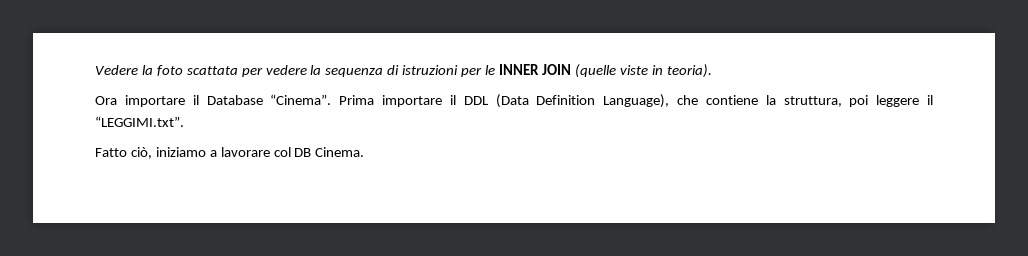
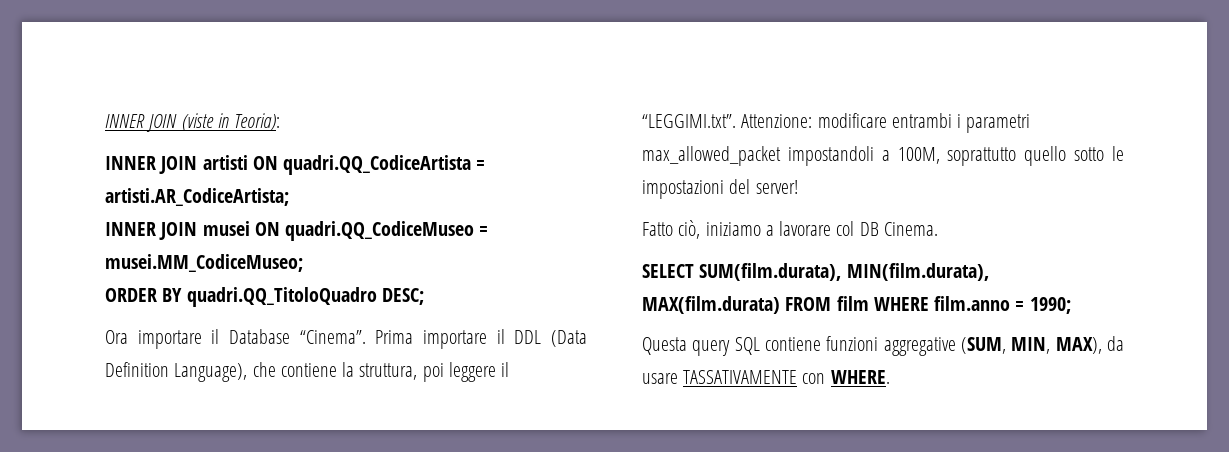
[95,64,712,78] Vedere la foto scattata per vedere la sequenza di istruzioni per le INNER JOIN (quelle viste in teoria). -> [105,113,281,132] [105,155,486,175] [105,188,289,206] [105,221,489,241] [105,254,303,272] [105,287,424,307] INNER JOIN (viste in Teoria): // INNER JOIN artisti ON quadri.QQ_CodiceArtista = artisti.AR_CodiceArtista; // INNER JOIN musei ON quadri.QQ_CodiceMuseo = musei.MM_CodiceMuseo; // ORDER BY quadri.QQ_TitoloQuadro DESC;
(184, 121) none -> [741,113,1031,133] [642,146,1124,166] [642,179,798,199] Attenzione: modificare entrambi i parametri max_allowed_packet impostandoli a 100M, soprattutto quello sotto le impostazioni del server!
(365, 152) none -> [642,263,989,281] [642,296,1071,314] [642,336,1124,356] [642,370,890,384] // SELECT SUM(film.durata), MIN(film.durata), MAX(film.durata) FROM film WHERE film.anno = 1990; // Questa query SQL contiene funzioni aggregative (SUM, MIN, MAX), da usare TASSATIVAMENTE con WHERE.

